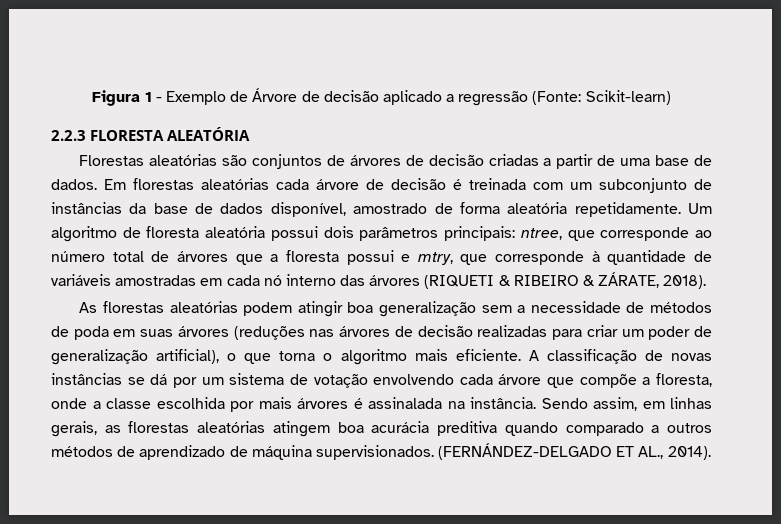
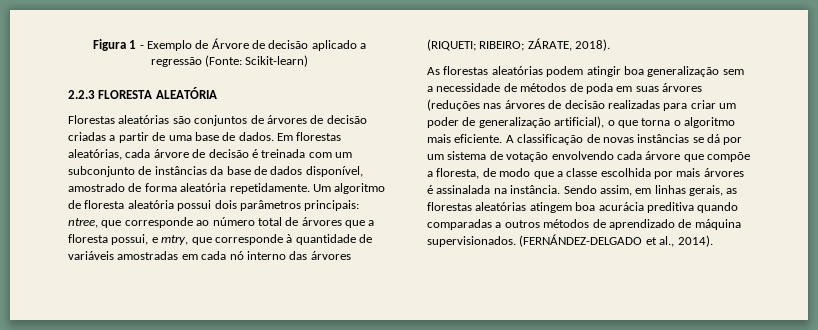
[201,178,269,190] aleatórias -> [68,149,122,160] aleatórias,
[346,250,394,265] possui -> [111,234,149,245] possui,
[424,275,596,289] (RIQUETI & RIBEIRO & -> [427,39,525,51] (RIQUETI; RIBEIRO;
[51,398,87,409] onde -> [482,168,554,179] de modo que
[565,422,644,436] comparado -> [427,219,492,230] comparadas
[616,446,664,459] ET AL., -> [645,236,675,247] et al.,

